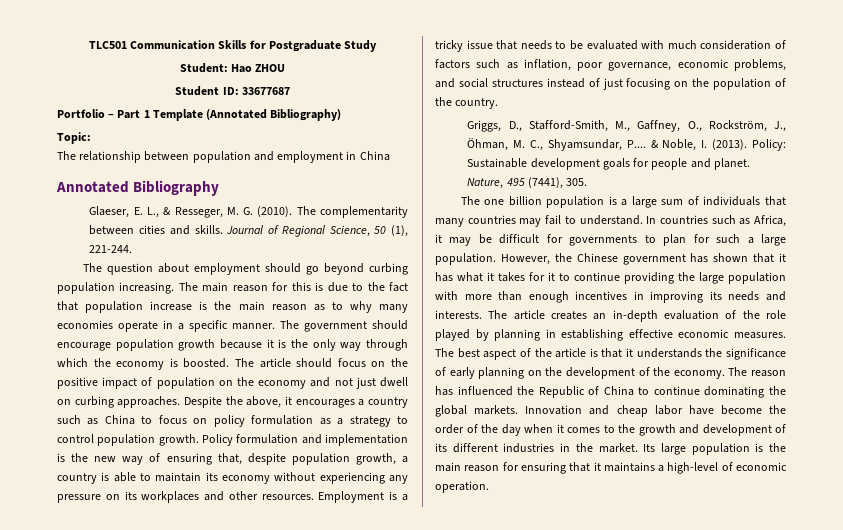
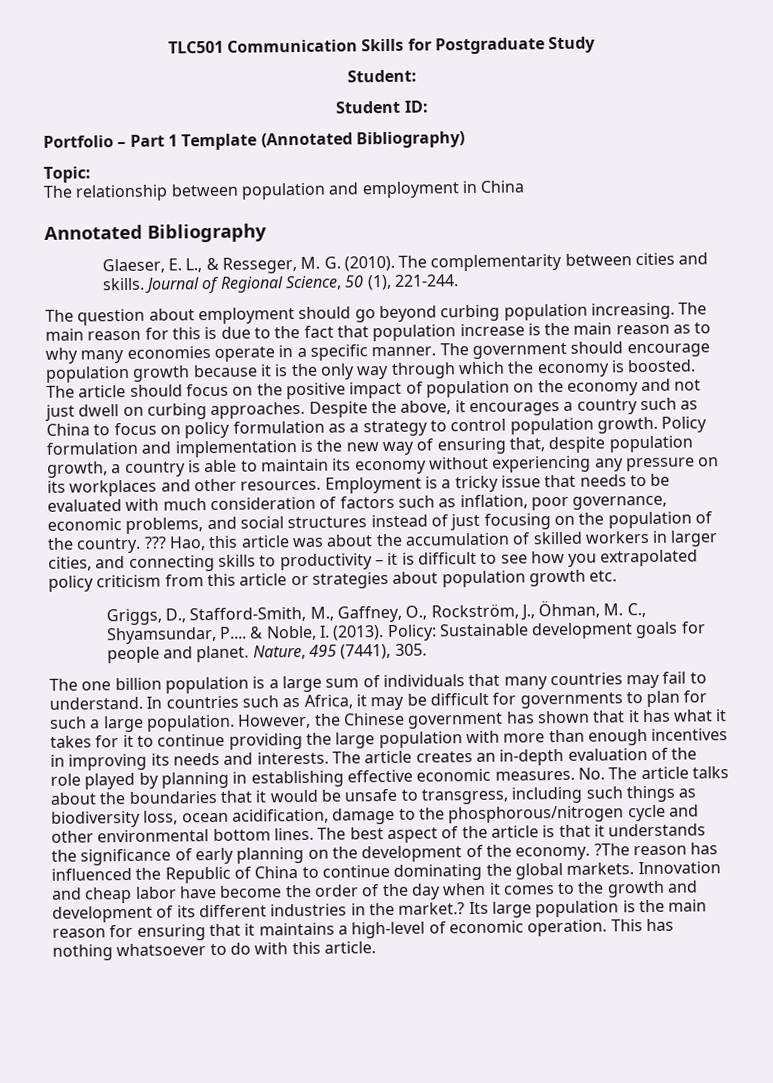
[231,64,286,73] Hao ZHOU -> (417, 76) none
[241,87,290,95] 33677687 -> (429, 106) none
(499, 103) none -> [143,530,719,551] [48,549,699,572] [48,569,618,592] ??? Hao, this article was about the accumulation of skilled workers in larger cities, and connecting skills to productivity – it is difficult to see how you extrapolated policy criticism from this article or strategies about population growth etc.
(786, 335) none -> [577,766,729,780] [50,785,697,805] [51,804,699,828] [51,827,314,843] No. The article talks about the boundaries that it would be unsafe to transgress, including such things as biodiversity loss, ocean acidification, damage to the phosphorous/nitrogen cycle and other environmental bottom lines.
[728,367,748,376] The -> [593,843,630,856] ?The
[598,443,638,453] market. -> [398,902,466,915] market.?
(489, 487) none -> [610,918,674,932] [52,941,376,961] This has nothing whatsoever to do with this article.

